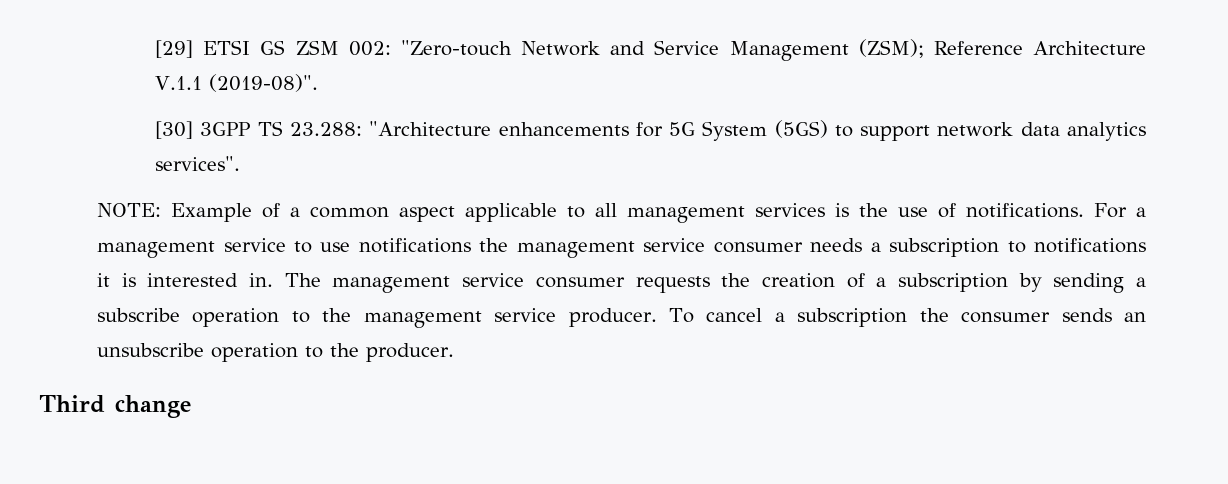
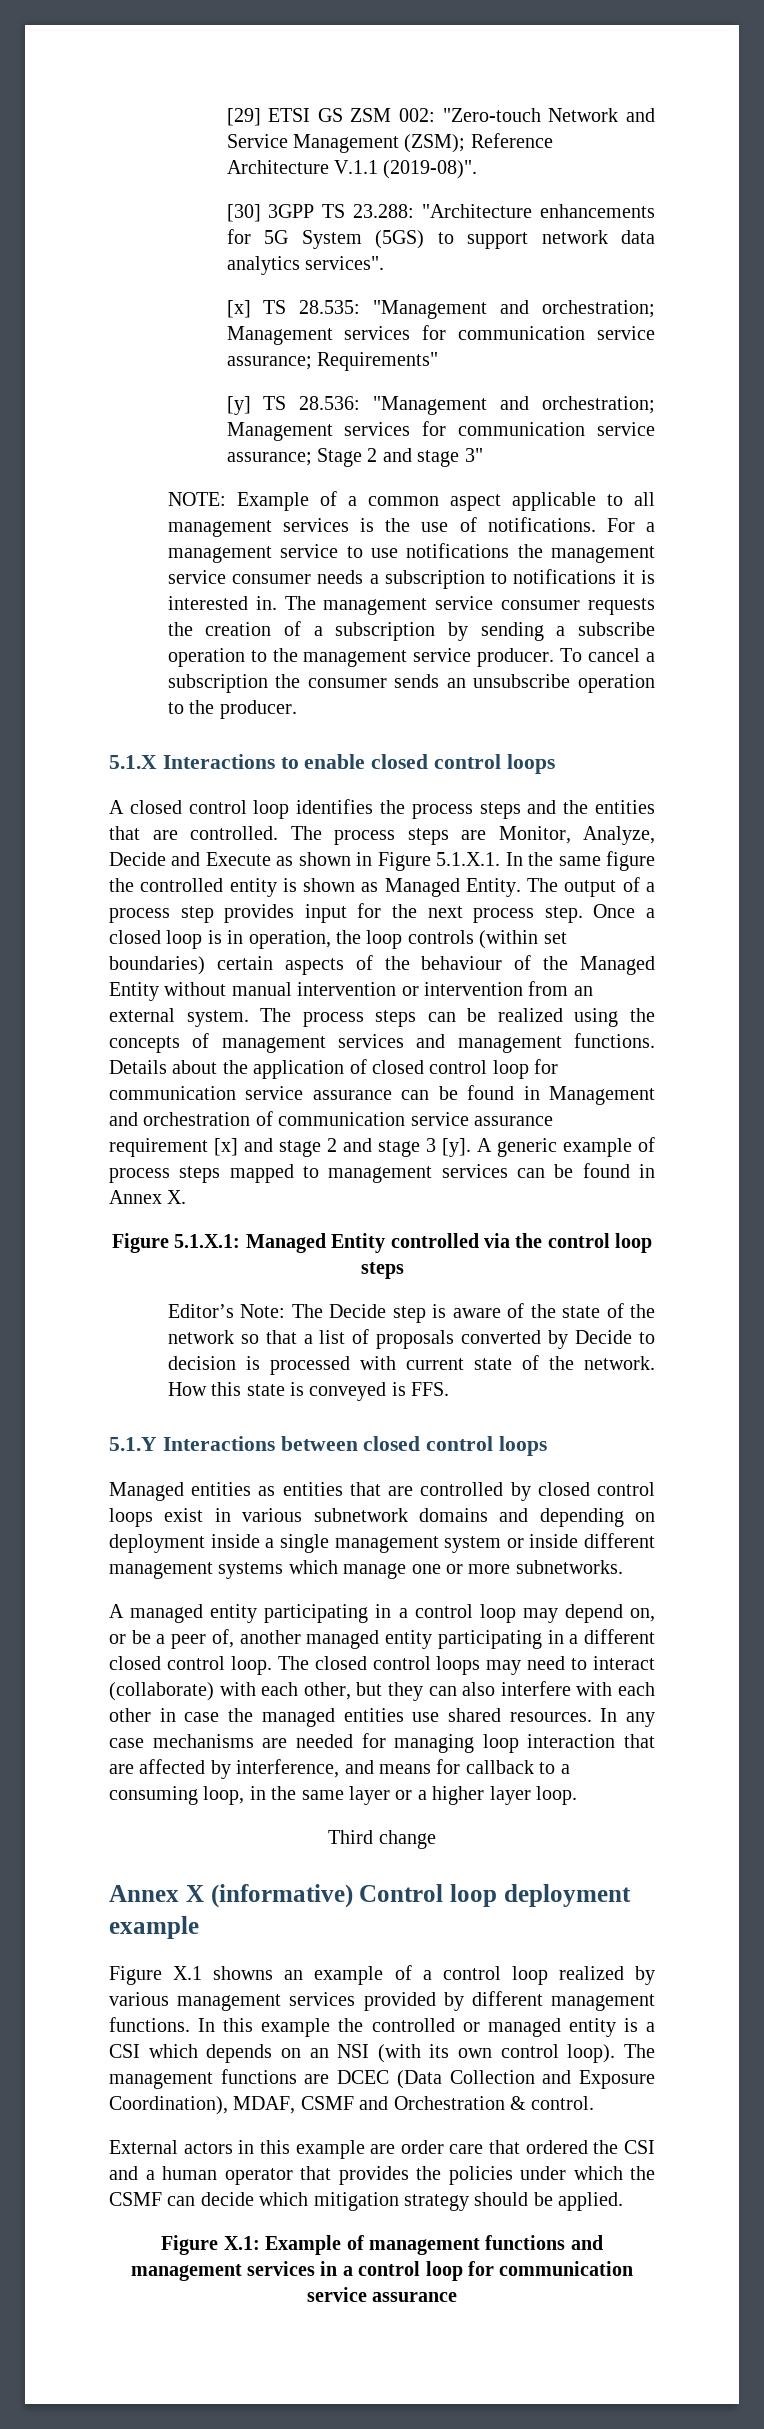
(241, 163) none -> [226,300,655,319] [226,325,655,345] [226,352,438,371] [226,396,655,415] [226,421,655,441] [226,448,483,467] // [x] TS 28.535: "Management and orchestration; Management services for communication service assurance; Requirements" // [y] TS 28.536: "Management and orchestration; Management services for communication service assurance; Stage 2 and stage 3"
[39,395,191,418] Third change -> [109,754,555,774] [109,799,656,819] [109,826,655,845] [109,851,655,871] [109,877,655,897] [109,903,656,923] [109,930,567,949] [109,955,655,975] [109,981,593,1001] [109,1008,655,1027] [109,1033,655,1053] [109,1059,559,1079] [109,1085,656,1105] [109,1111,553,1126] [109,1137,655,1157] [109,1163,655,1183] [109,1190,187,1204] [111,1233,653,1253] [360,1262,404,1279] [167,1303,655,1323] [167,1329,655,1349] [167,1355,655,1375] [167,1382,450,1401] [109,1436,548,1456] [109,1482,655,1501] [109,1508,655,1527] [109,1533,655,1553] [109,1560,623,1579] [109,1604,656,1623] [109,1629,656,1649] [109,1656,655,1675] [109,1681,656,1701] [109,1708,655,1727] [109,1733,655,1753] [109,1759,570,1779] [109,1786,577,1805] [328,1830,436,1849] [109,1884,631,1908] [109,1916,199,1939] [109,1965,656,1985] [109,1991,656,2011] [109,2017,656,2037] [109,2044,655,2063] [109,2069,655,2089] [109,2096,595,2115] [109,2140,655,2159] [109,2166,655,2185] [109,2192,624,2211] [161,2235,603,2255] [130,2261,634,2281] [306,2287,458,2302] 5.1.X Interactions to enable closed control loops // A closed control loop identifies the process steps and the entities that are controlled. The process steps are Monitor, Analyze, Decide and Execute as shown in Figure 5.1.X.1. In the same figure the controlled entity is shown as Managed Entity. The output of a process step provides input for the next process step. Once a closed loop is in operation, the loop controls (within set boundaries) certain aspects of the behaviour of the Managed Entity without manual intervention or intervention from an external system. The process steps can be realized using the concepts of management services and management functions. Details about the application of closed control loop for communication service assurance can be found in Management and orchestration of communication service assurance requirement [x] and stage 2 and stage 3 [y]. A generic example of process steps mapped to management services can be found in Annex X. // Figure 5.1.X.1: Managed Entity controlled via the control loop steps // Editor’s Note: The Decide step is aware of the state of the network so that a list of proposals converted by Decide to decision is processed with current state of the network. How this state is conveyed is FFS. // 5.1.Y Interactions between closed control loops // Managed entities as entities that are controlled by closed control loops exist in various subnetwork domains and depending on deployment inside a single management system or inside different management systems which manage one or more subnetworks. // A managed entity participating in a control loop may depend on, or be a peer of, another managed entity participating in a different closed control loop. The closed control loops may need to interact (collaborate) with each other, but they can also interfere with each other in case the managed entities use shared resources. In any case mechanisms are needed for managing loop interaction that are affected by interference, and means for callback to a consuming loop, in the same layer or a higher layer loop. // Third change // Annex X (informative) Control loop deployment example // Figure X.1 showns an example of a control loop realized by various management services provided by different management functions. In this example the controlled or managed entity is a CSI which depends on an NSI (with its own control loop). The management functions are DCEC (Data Collection and Exposure Coordination), MDAF, CSMF and Orchestration & control. // External actors in this example are order care that ordered the CSI and a human operator that provides the policies under which the CSMF can decide which mitigation strategy should be applied. // Figure X.1: Example of management functions and management services in a control loop for communication service assurance

